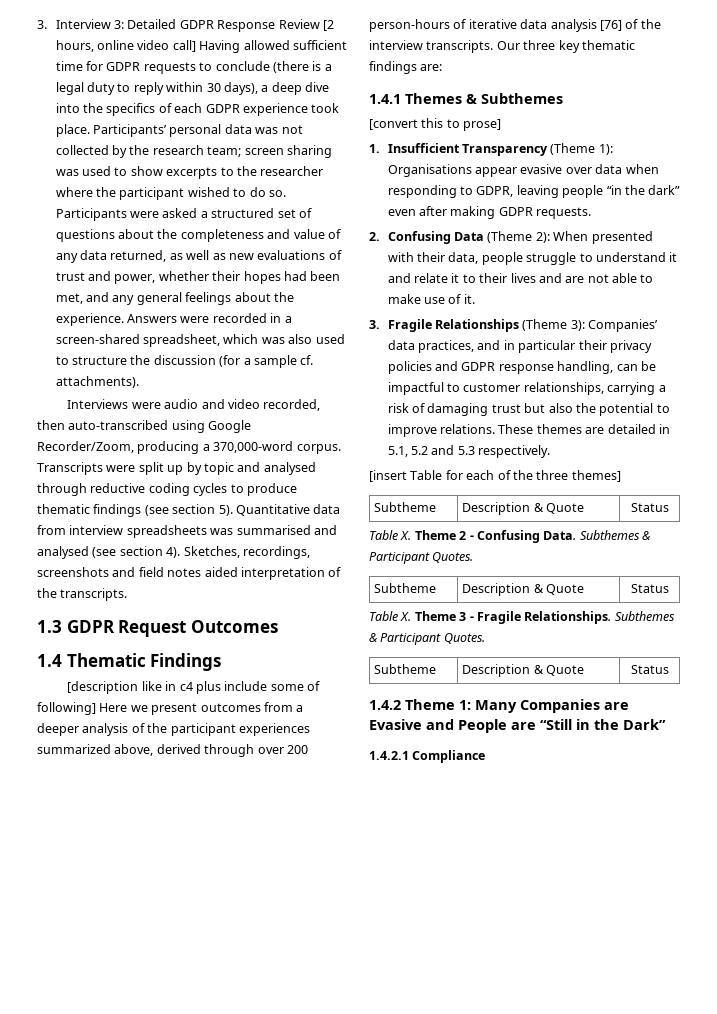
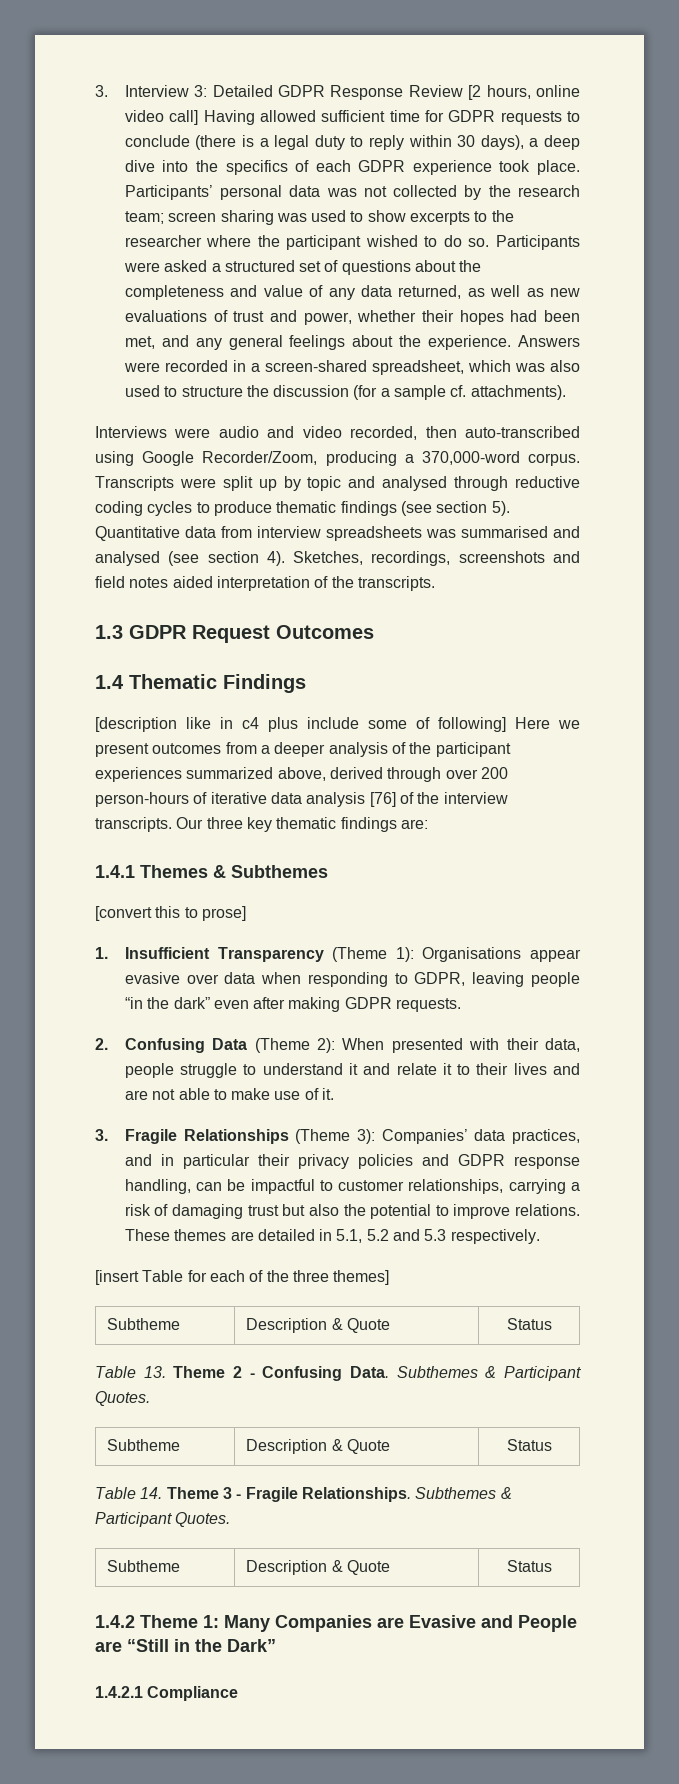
[400,531,412,540] X. -> [143,1366,166,1378] 13.
[400,612,412,621] X. -> [140,1487,163,1499] 14.

